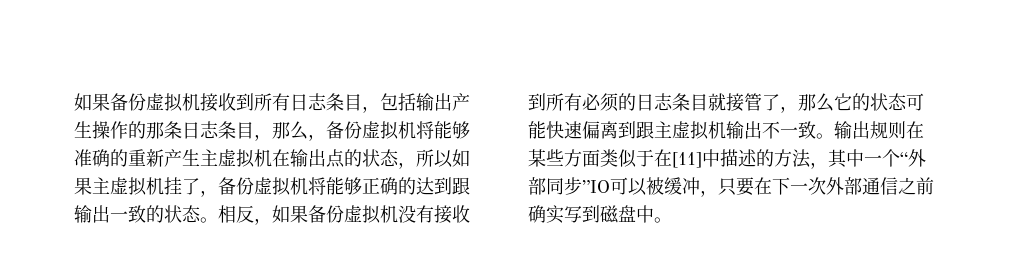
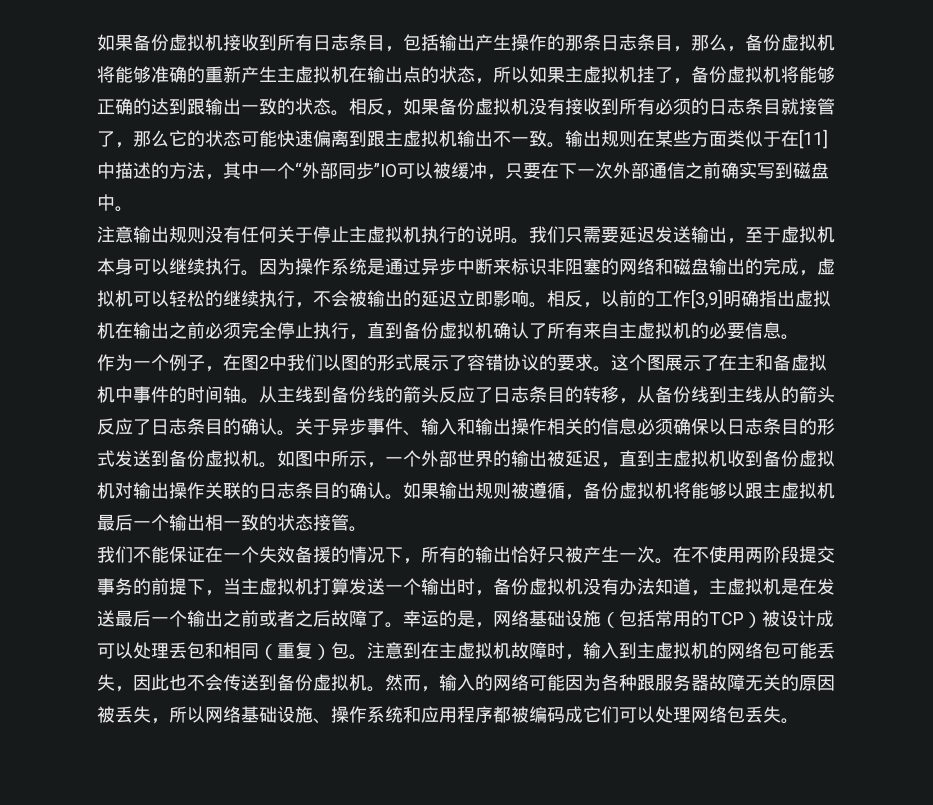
(672, 220) none -> [97,226,835,244] [97,258,835,276] [97,289,831,309] [97,322,799,340] [97,354,827,372] [97,386,835,404] [97,418,835,436] [97,450,835,468] [97,482,835,500] [97,514,367,532] [97,546,835,564] [97,578,835,596] [97,610,834,628] [97,642,835,660] [97,674,835,692] [97,706,799,724] // 注意输出规则没有任何关于停止主虚拟机执行的说明。我们只需要延迟发送输出，至于虚拟机本身可以继续执行。因为操作系统是通过异步中断来标识非阻塞的网络和磁盘输出的完成，虚拟机可以轻松的继续执行，不会被输出的延迟立即影响。相反，以前的工作[3,9]明确指出虚拟机在输出之前必须完全停止执行，直到备份虚拟机确认了所有来自主虚拟机的必要信息。 // 作为一个例子，在图2中我们以图的形式展示了容错协议的要求。这个图展示了在主和备虚拟机中事件的时间轴。从主线到备份线的箭头反应了日志条目的转移，从备份线到主线从的箭头反应了日志条目的确认。关于异步事件、输入和输出操作相关的信息必须确保以日志条目的形式发送到备份虚拟机。如图中所示，一个外部世界的输出被延迟，直到主虚拟机收到备份虚拟机对输出操作关联的日志条目的确认。如果输出规则被遵循，备份虚拟机将能够以跟主虚拟机最后一个输出相一致的状态接管。 // 我们不能保证在一个失效备援的情况下，所有的输出恰好只被产生一次。在不使用两阶段提交事务的前提下，当主虚拟机打算发送一个输出时，备份虚拟机没有办法知道，主虚拟机是在发送最后一个输出之前或者之后故障了。幸运的是，网络基础设施（包括常用的TCP）被设计成可以处理丢包和相同（重复）包。注意到在主虚拟机故障时，输入到主虚拟机的网络包可能丢失，因此也不会传送到备份虚拟机。然而，输入的网络可能因为各种跟服务器故障无关的原因被丢失，所以网络基础设施、操作系统和应用程序都被编码成它们可以处理网络包丢失。

